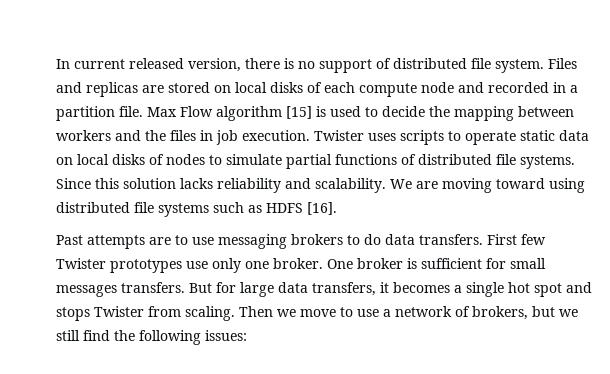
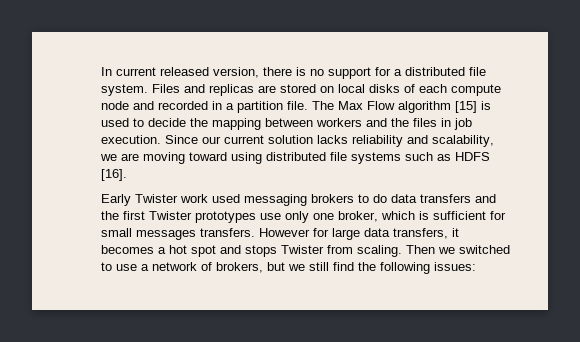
[376,58,391,69] of -> [375,67,402,76] for a
(143, 111) none -> [312,101,334,110] The
[314,130,589,145] [56,154,575,169] [56,178,119,189] Twister uses scripts to operate static data on local disks of nodes to simulate partial functions of distributed file systems. Since this -> [165,135,264,144] Since our current
[315,178,412,193] scalability. We -> [432,135,494,147] [100,154,117,161] scalability, we
[56,235,214,249] Past attempts are to use -> [101,194,240,206] Early Twister work used
[419,234,546,245] transfers. First few -> [420,194,496,203] [101,211,145,220] transfers and the first
[273,258,403,269] broker. One broker -> [338,211,415,222] broker, which
[189,283,212,293] But -> [259,228,310,237] However
[466,282,504,297] single -> (166, 250) none
[300,309,336,317] move -> [459,245,510,254] switched

